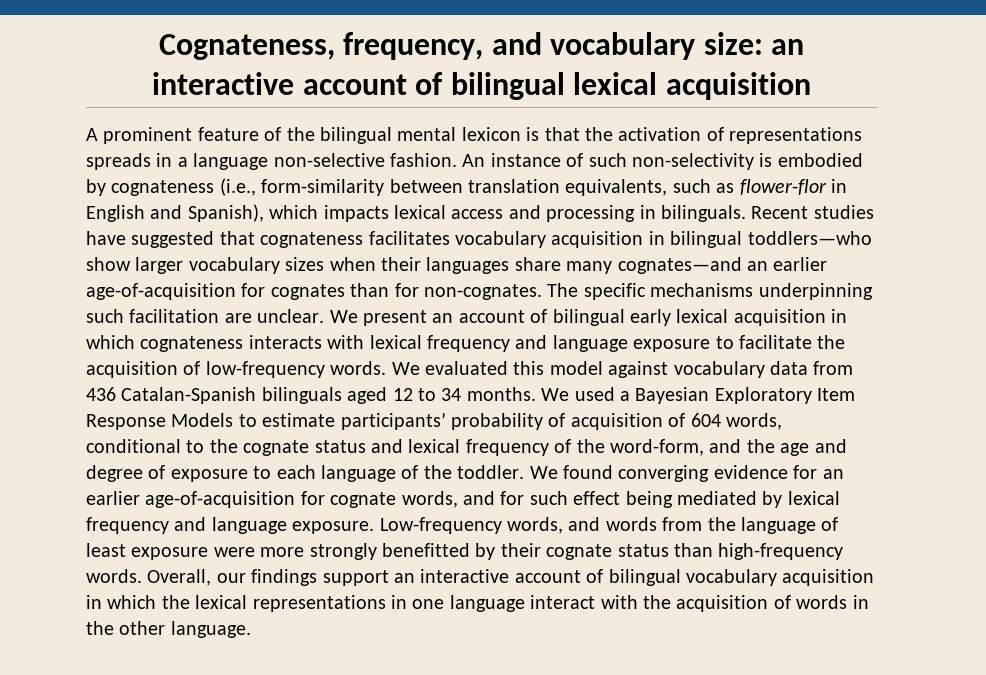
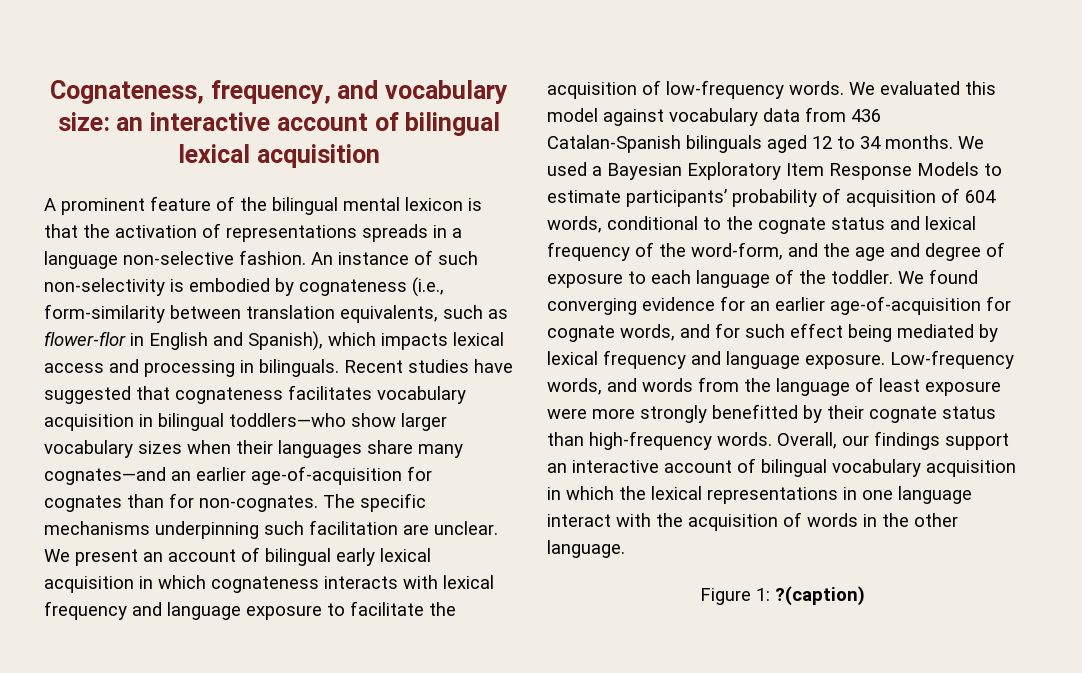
(251, 629) none -> [699,586,865,606] // Figure 1: ?(caption)

